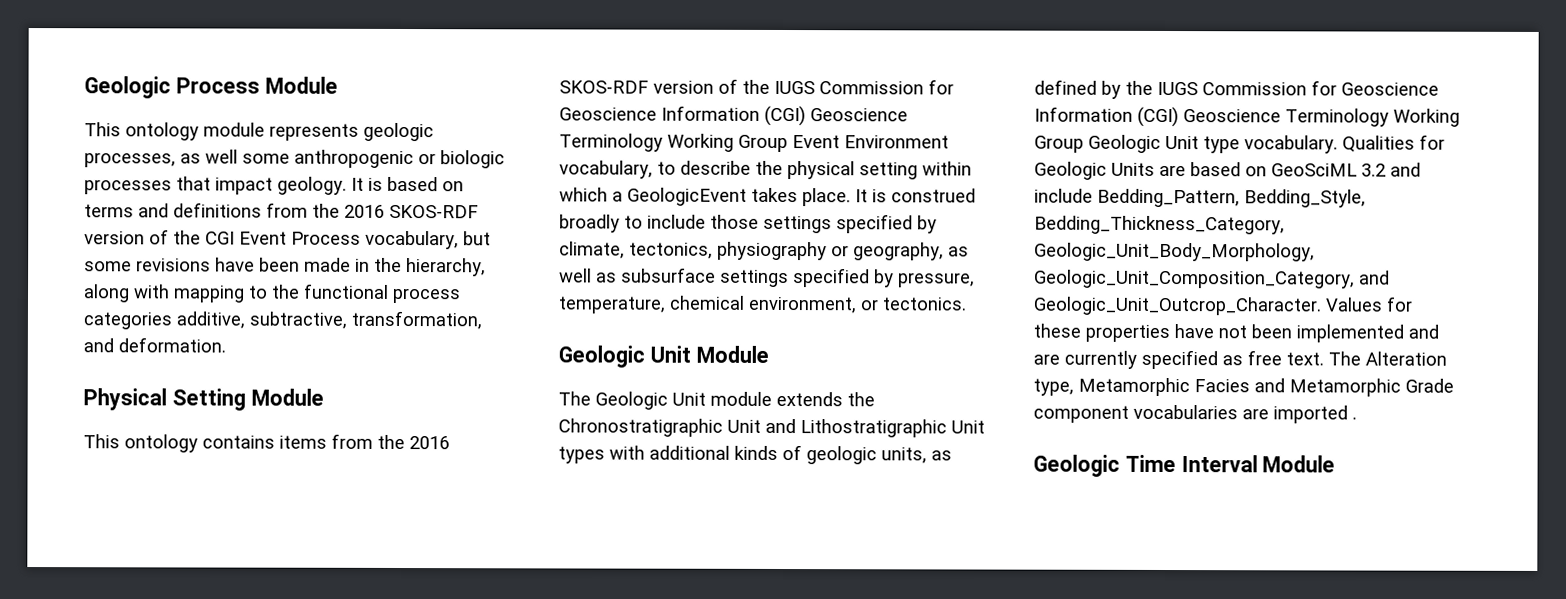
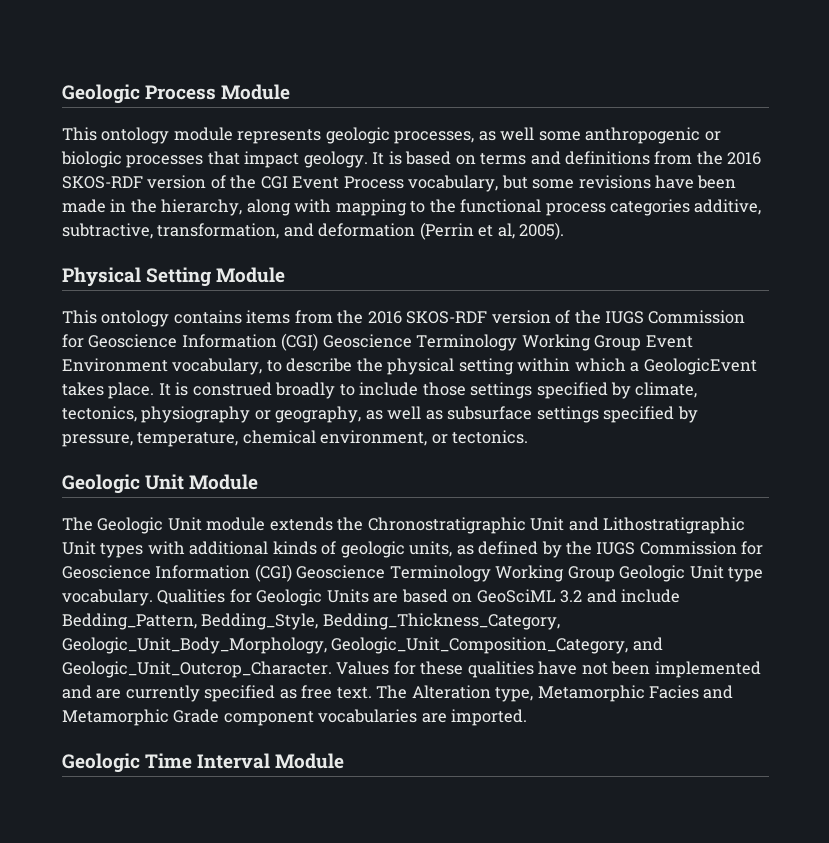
[118,337,226,353] deformation. -> [318,222,565,240] deformation (Perrin et al, 2005).
[1085,324,1170,343] properties -> [467,661,534,678] qualities
[1273,405,1357,424] imported . -> [451,709,528,726] imported.

